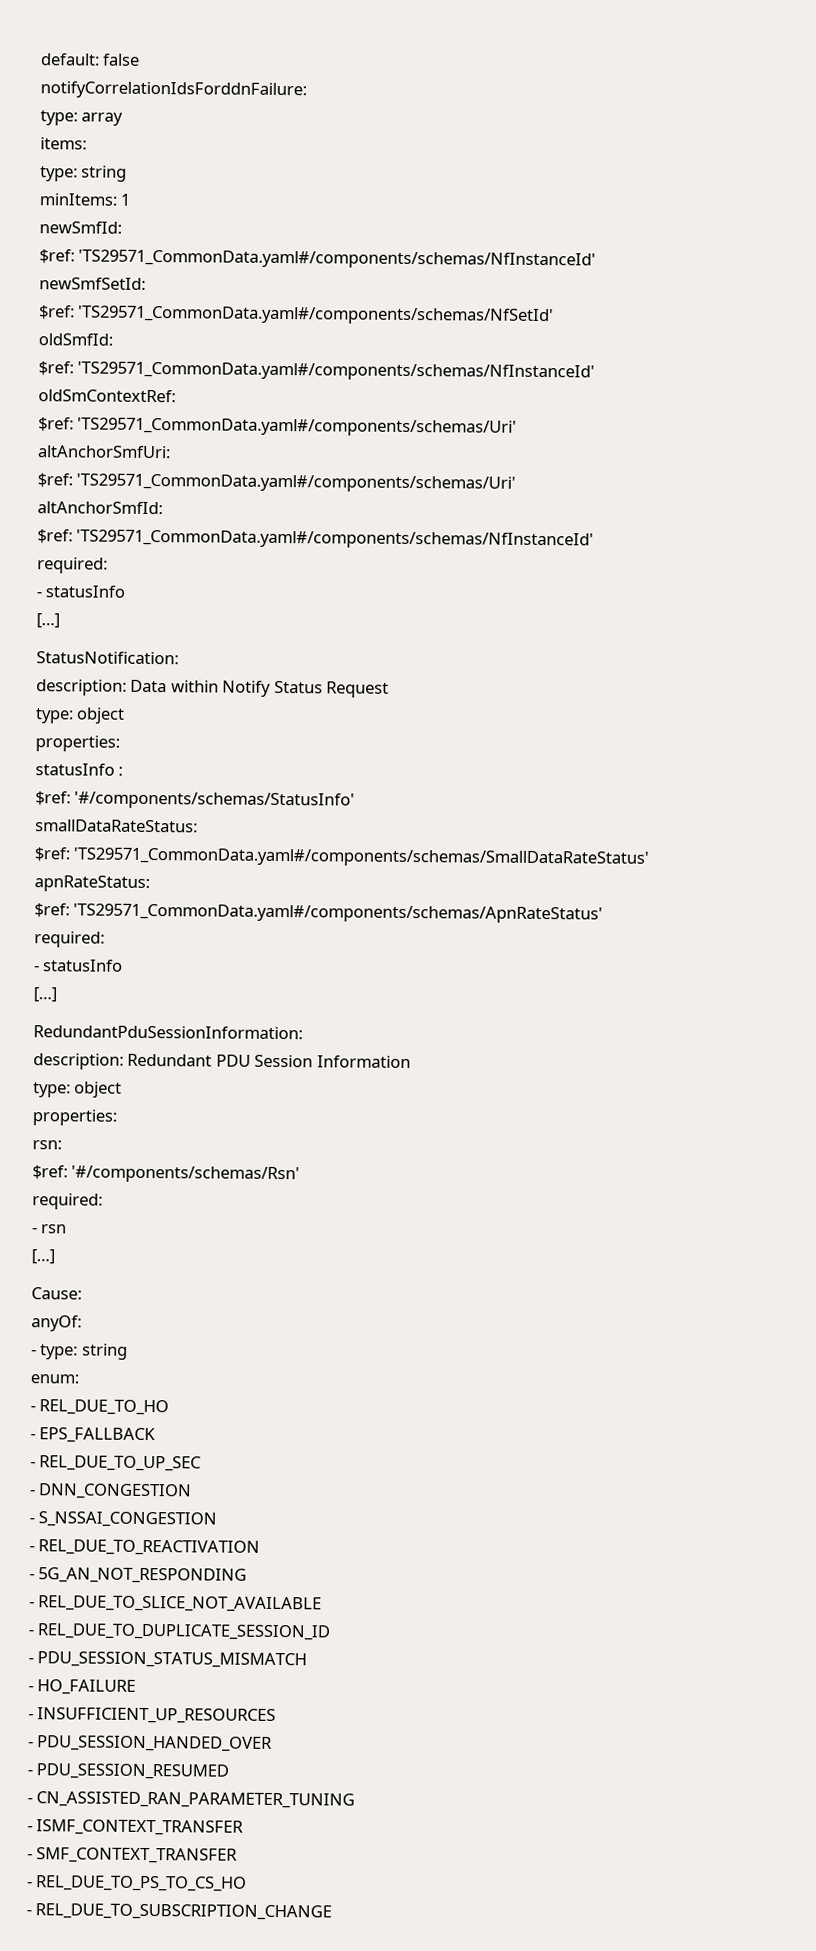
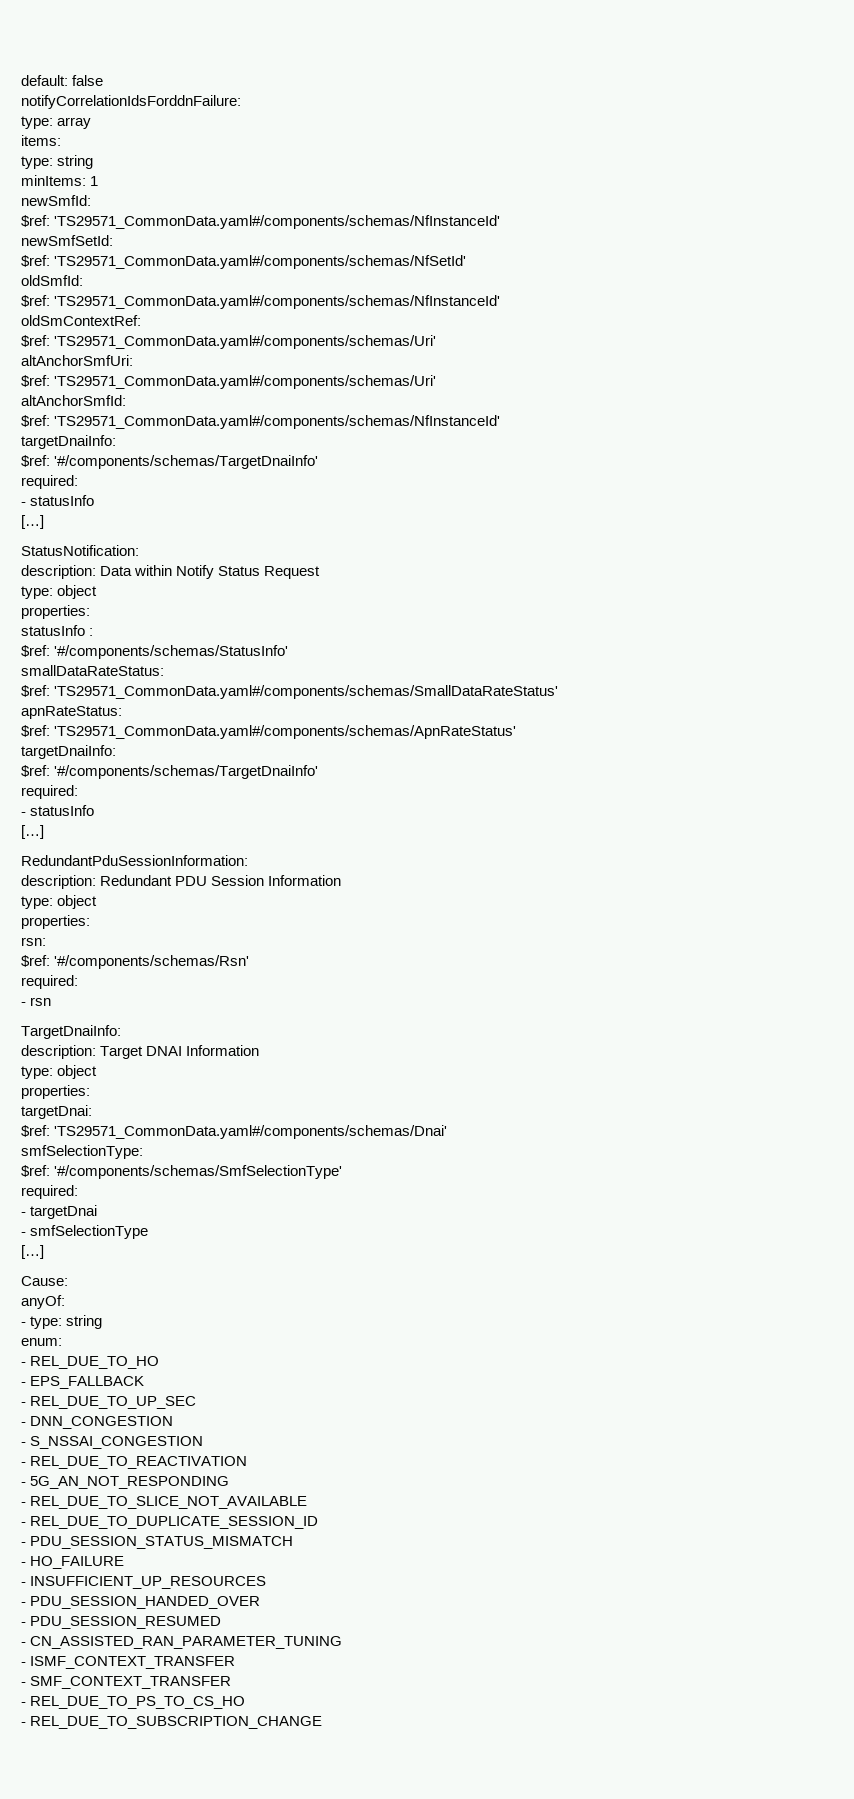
(595, 539) none -> [21,435,116,449] [21,455,319,469] // targetDnaiInfo: // $ref: '#/components/schemas/TargetDnaiInfo'
(604, 913) none -> [21,745,116,759] [21,765,319,779] // targetDnaiInfo: // $ref: '#/components/schemas/TargetDnaiInfo'
(68, 1229) none -> [21,1025,121,1039] [21,1045,260,1059] [21,1065,98,1079] [21,1085,90,1099] [21,1105,92,1119] [21,1125,448,1139] [21,1145,143,1159] [21,1165,343,1179] [21,1185,78,1199] [21,1205,98,1219] [21,1225,149,1239] // TargetDnaiInfo: // description: Target DNAI Information // type: object // properties: // targetDnai: // $ref: 'TS29571_CommonData.yaml#/components/schemas/Dnai' // smfSelectionType: // $ref: '#/components/schemas/SmfSelectionType' // required: // - targetDnai // - smfSelectionType

